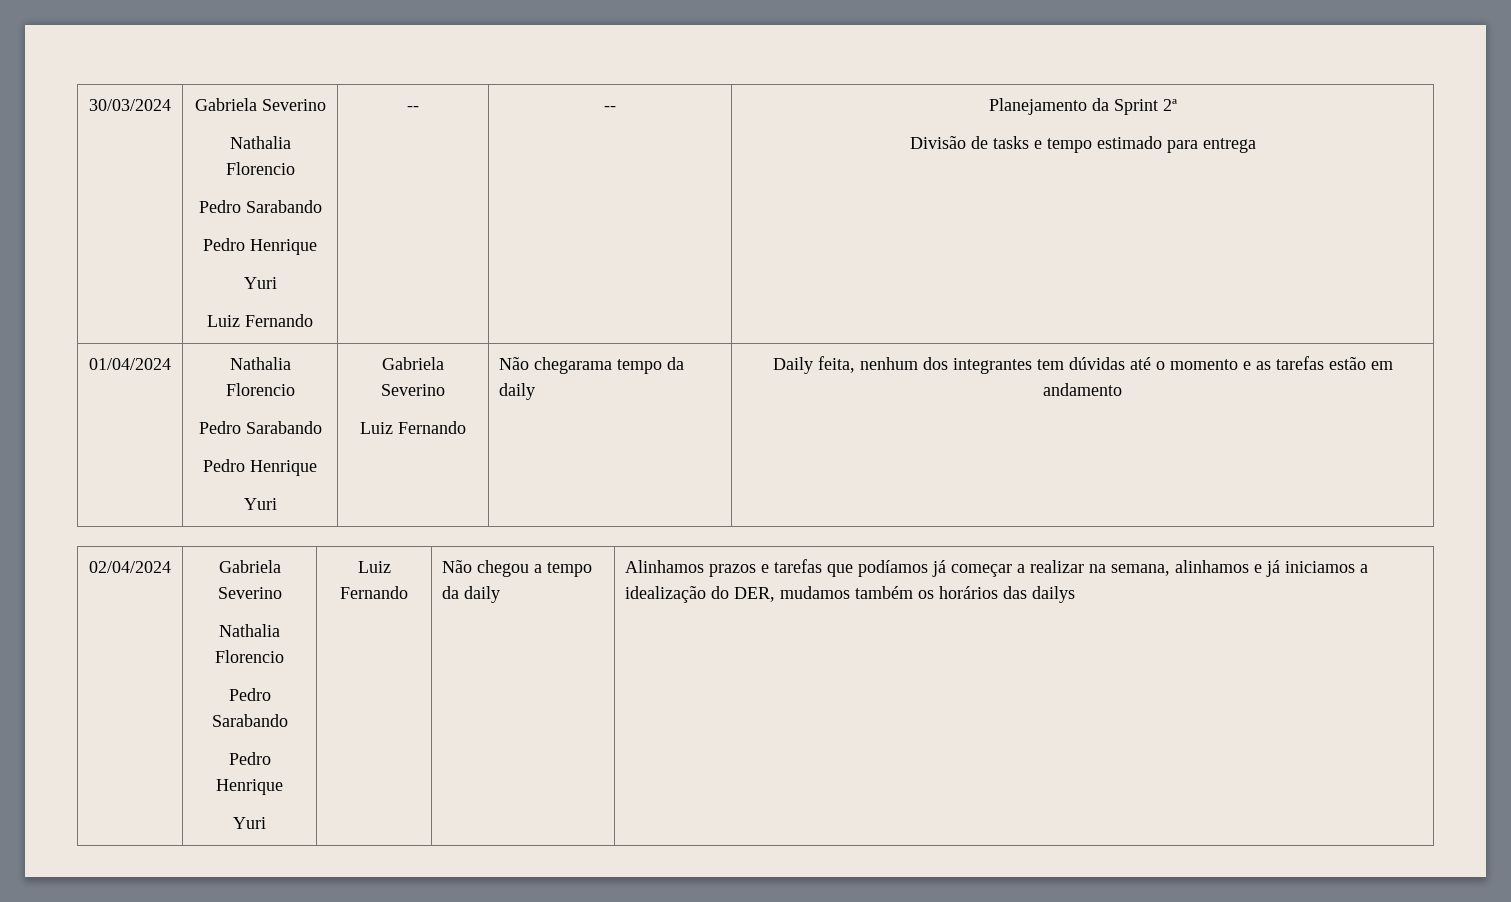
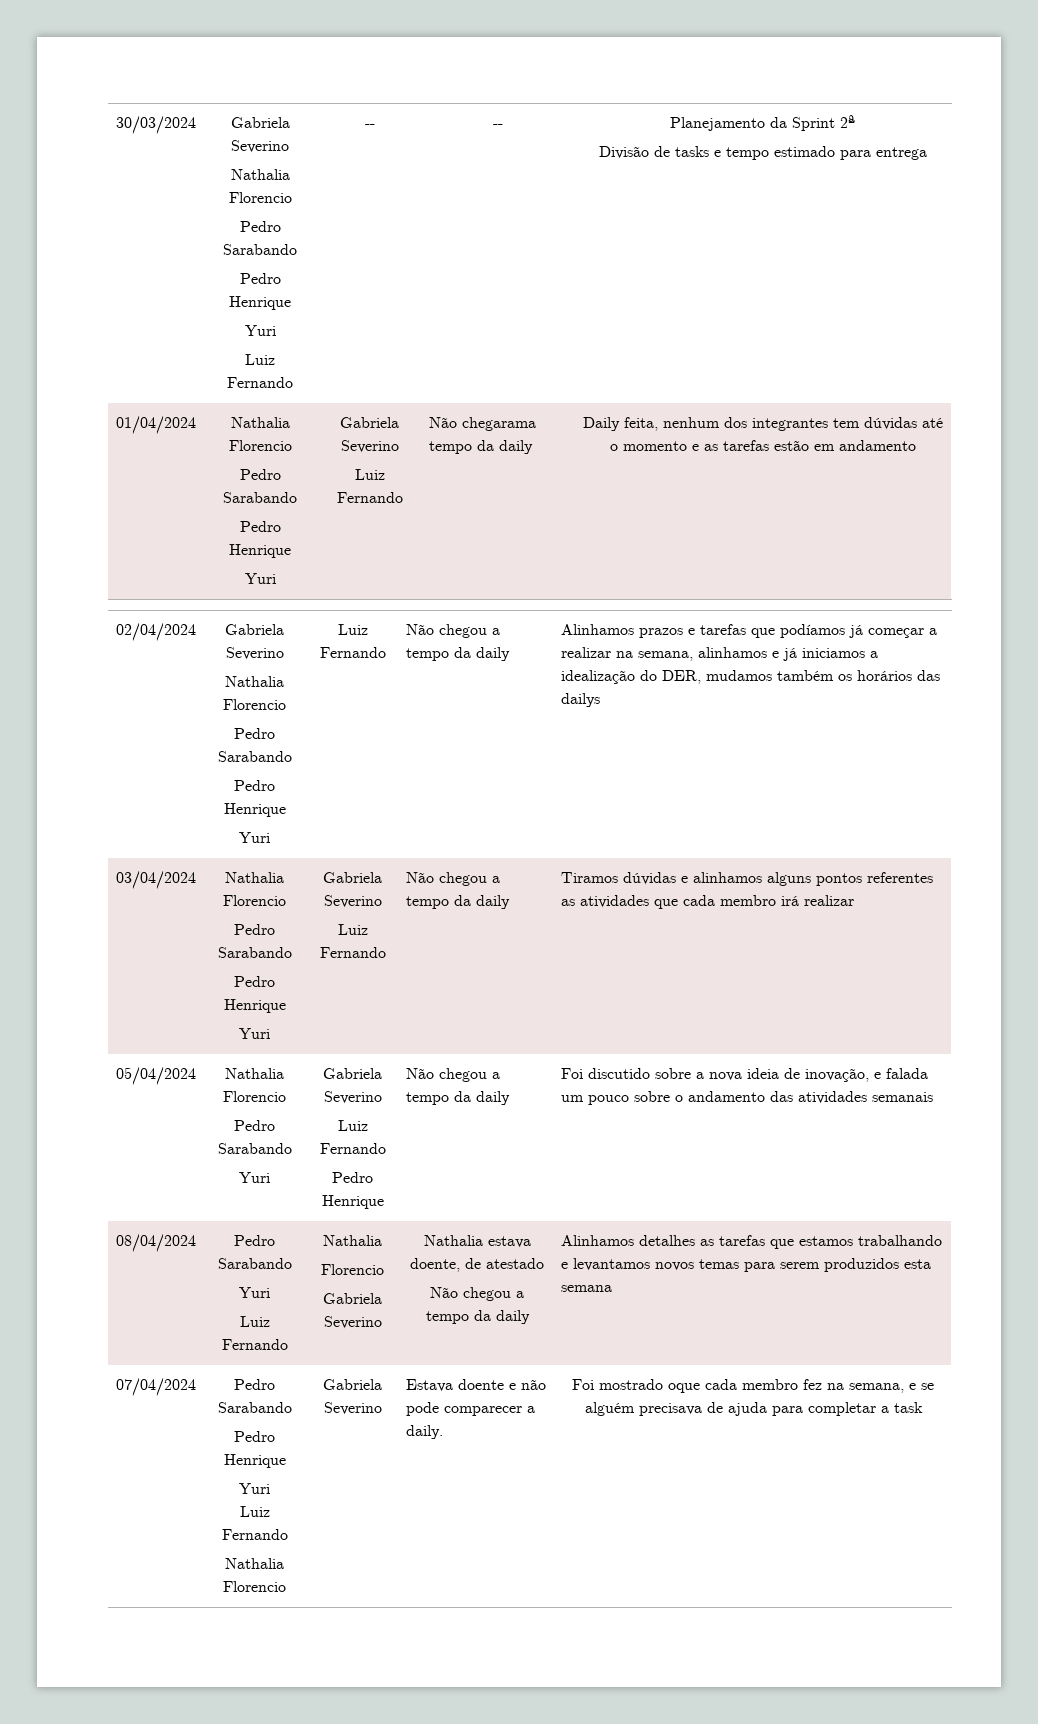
(1076, 594) none -> [116,871,196,889] [225,872,284,883] [223,895,286,906] [234,924,275,935] [217,947,292,958] [234,976,275,987] [223,999,286,1013] [239,1028,270,1039] [323,872,382,883] [323,895,382,908] [337,924,368,935] [319,947,386,958] [406,872,501,886] [406,895,511,909] [561,872,934,886] [561,895,855,909] [116,1067,196,1085] [225,1068,284,1079] [223,1091,286,1102] [234,1120,275,1131] [217,1143,292,1154] [239,1172,270,1183] [323,1068,382,1079] [323,1091,382,1104] [337,1120,368,1131] [319,1143,386,1154] [332,1172,373,1183] [321,1195,384,1209] [406,1068,501,1082] [406,1091,511,1105] [561,1068,929,1082] [561,1091,934,1105] [116,1234,196,1252] [234,1235,275,1246] [217,1258,292,1269] [239,1287,270,1298] [239,1316,270,1327] [221,1339,288,1350] [323,1235,382,1246] [321,1264,384,1275] [323,1293,382,1304] [323,1316,382,1329] [423,1235,531,1248] [410,1258,544,1272] [430,1287,524,1301] [425,1310,530,1324] [561,1235,943,1249] [561,1258,932,1272] [561,1285,613,1292] [116,1378,196,1396] [234,1379,275,1390] [217,1402,292,1413] [234,1431,275,1442] [223,1454,286,1468] [239,1483,270,1494] [239,1506,270,1517] [221,1529,288,1540] [225,1558,284,1569] [223,1581,286,1592] [323,1379,382,1390] [323,1402,382,1415] [406,1379,547,1392] [406,1402,536,1416] [406,1425,444,1439] [572,1379,934,1393] [584,1402,923,1416] // 03/04/2024 | Nathalia Florencio // Pedro Sarabando // Pedro Henrique // Yuri | Gabriela Severino // Luiz Fernando | Não chegou a tempo da daily | Tiramos dúvidas e alinhamos alguns pontos referentes as atividades que cada membro irá realizar // 05/04/2024 | Nathalia Florencio // Pedro Sarabando // Yuri | Gabriela Severino // Luiz Fernando // Pedro Henrique | Não chegou a tempo da daily | Foi discutido sobre a nova ideia de inovação, e falada um pouco sobre o andamento das atividades semanais // 08/04/2024 | Pedro Sarabando // Yuri // Luiz Fernando | Nathalia // Florencio // Gabriela Severino | Nathalia estava doente, de atestado // Não chegou a tempo da daily | Alinhamos detalhes as tarefas que estamos trabalhando e levantamos novos temas para serem produzidos esta semana // 07/04/2024 | Pedro Sarabando // Pedro Henrique // Yuri // Luiz Fernando // Nathalia Florencio | Gabriela Severino | Estava doente e não pode comparecer a daily. | Foi mostrado oque cada membro fez na semana, e se alguém precisava de ajuda para completar a task

